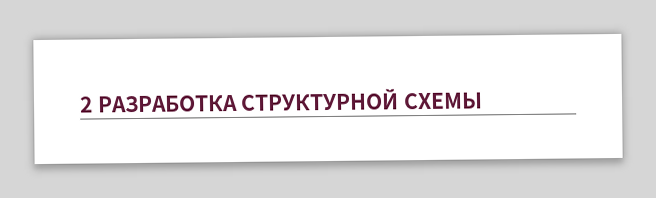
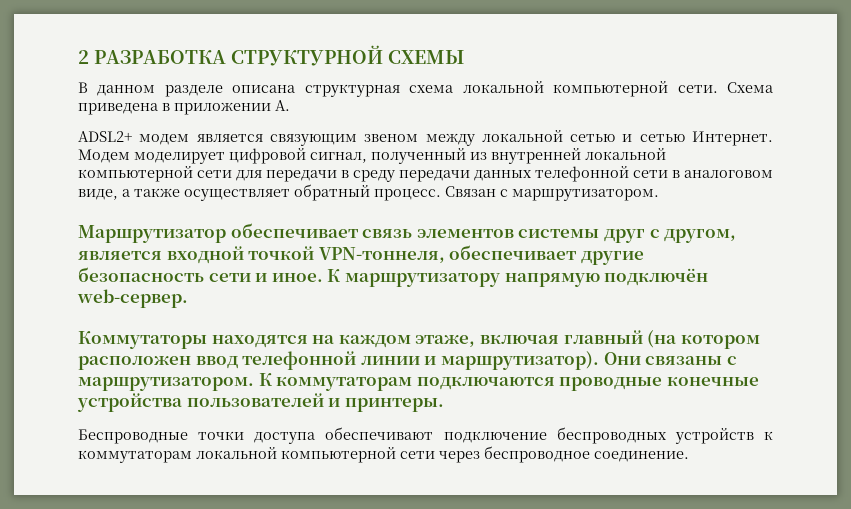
(484, 101) none -> [78,81,774,97] [78,100,290,115] [78,130,773,146] [78,148,666,164] [78,166,773,182] [78,184,659,201] [78,223,737,243] [78,245,644,265] [78,267,709,287] [77,289,188,308] [78,330,760,349] [78,351,737,370] [78,373,759,391] [77,393,444,412] [78,427,773,444] [78,446,689,463] // В данном разделе описана структурная схема локальной компьютерной сети. Схема приведена в приложении А. // ADSL2+ модем является связующим звеном между локальной сетью и сетью Интернет. Модем моделирует цифровой сигнал, полученный из внутренней локальной компьютерной сети для передачи в среду передачи данных телефонной сети в аналоговом виде, а также осуществляет обратный процесс. Связан с маршрутизатором. // Маршрутизатор обеспечивает связь элементов системы друг с другом, является входной точкой VPN-тоннеля, обеспечивает другие безопасность сети и иное. К маршрутизатору напрямую подключён web-сервер. // Коммутаторы находятся на каждом этаже, включая главный (на котором расположен ввод телефонной линии и маршрутизатор). Они связаны с маршрутизатором. К коммутаторам подключаются проводные конечные устройства пользователей и принтеры. // Беспроводные точки доступа обеспечивают подключение беспроводных устройств к коммутаторам локальной компьютерной сети через беспроводное соединение.

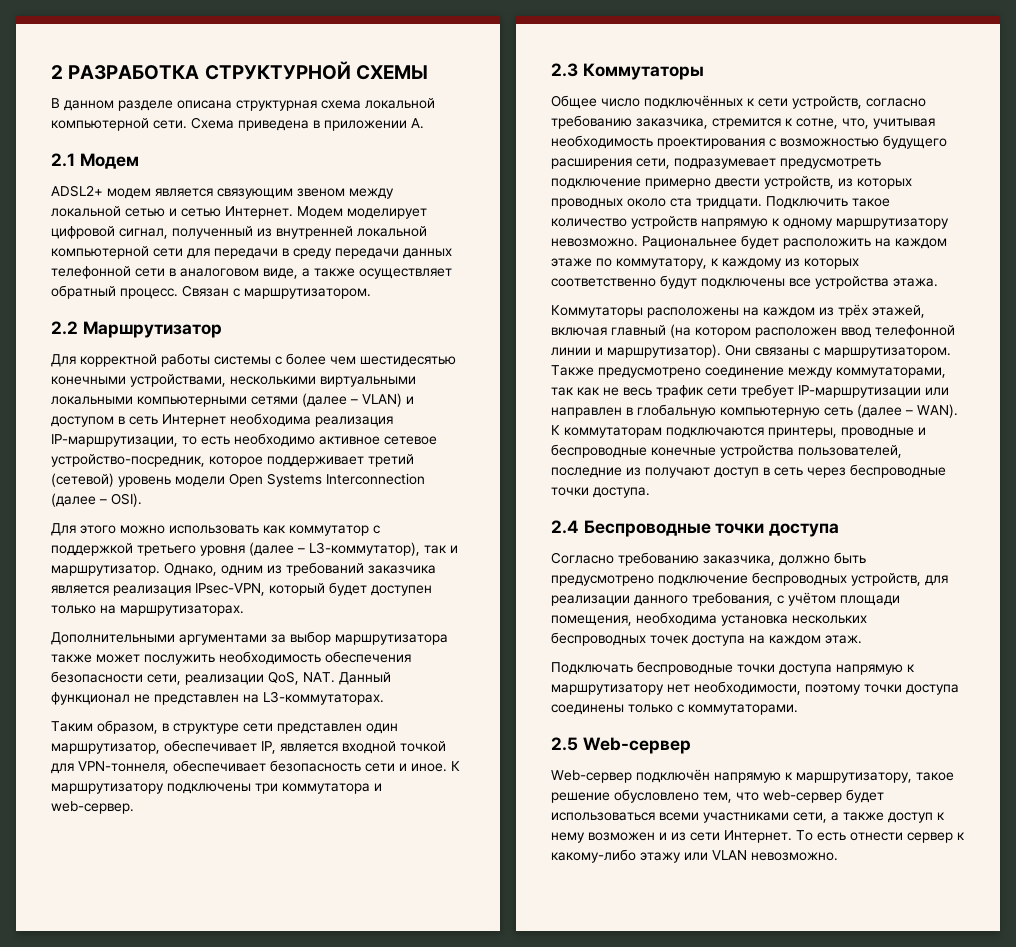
(290, 105) none -> [51,153,139,169] // 2.1 Модем
(659, 195) none -> [51,321,78,335] 2.2
[230,223,737,243] обеспечивает связь элементов системы друг с другом, -> [51,353,456,367] [51,374,416,387] [51,393,414,407] [51,413,393,427] [51,433,437,447] [51,454,414,467] [51,473,425,487] [51,493,142,507] [51,523,380,536] [51,542,458,556] [51,562,436,576] [51,582,432,596] [51,605,244,616] [51,631,448,645] [51,651,411,665] [51,671,391,685] [51,691,384,705] [51,720,398,734] [51,740,276,754] // Для корректной работы системы с более чем шестидесятью конечными устройствами, несколькими виртуальными локальными компьютерными сетями (далее – VLAN) и доступом в сеть Интернет необходима реализация IP-маршрутизации, то есть необходимо активное сетевое устройство-посредник, которое поддерживает третий (сетевой) уровень модели Open Systems Interconnection (далее – OSI). // Для этого можно использовать как коммутатор с поддержкой третьего уровня (далее – L3-коммутатор), так и маршрутизатор. Однако, одним из требований заказчика является реализация IPsec-VPN, который будет доступен только на маршрутизаторах. // Дополнительными аргументами за выбор маршрутизатора также может послужить необходимость обеспечения безопасности сети, реализации QoS, NAT. Данный функционал не представлен на L3-коммутаторах. // Таким образом, в структуре сети представлен один маршрутизатор, обеспечивает IP,
(315, 253) none -> [51,763,74,774] для
[580,251,644,265] другие -> (266, 766) none
[504,268,709,287] напрямую подключён -> [167,783,382,794] подключены три коммутатора и
[78,331,476,349] Коммутаторы находятся на каждом этаже, -> [551,63,704,80] [551,95,926,109] [551,115,935,129] [551,135,947,149] [551,158,881,169] [551,176,912,189] [551,196,890,209] [551,216,949,229] [551,235,947,249] [551,258,859,269] [551,275,938,289] [551,304,925,318] 2.3 Коммутаторы // Общее число подключённых к сети устройств, согласно требованию заказчика, стремится к сотне, что, учитывая необходимость проектирования с возможностью будущего расширения сети, подразумевает предусмотреть подключение примерно двести устройств, из которых проводных около ста тридцати. Подключить такое количество устройств напрямую к одному маршрутизатору невозможно. Рациональнее будет расположить на каждом этаже по коммутатору, к каждому из которых соответственно будут подключены все устройства этажа. // Коммутаторы расположены на каждом из трёх этажей,
[258,373,759,391] [77,393,444,412] [78,427,773,444] [78,446,689,463] К коммутаторам подключаются проводные конечные устройства пользователей и принтеры. // Беспроводные точки доступа обеспечивают подключение беспроводных устройств к коммутаторам локальной компьютерной сети через беспроводное соединение. -> [551,365,946,378] [551,384,949,398] [551,404,958,418] [551,425,926,438] [551,444,902,458] [551,464,946,478] [551,487,650,498] [551,520,840,537] [551,552,866,566] [551,572,948,586] [551,592,900,606] [551,612,867,626] [551,632,862,646] [551,661,915,675] [551,681,959,695] [551,704,798,715] [551,737,691,754] [551,769,954,783] [551,789,884,803] [551,812,945,823] [551,830,965,843] [551,849,838,863] Также предусмотрено соединение между коммутаторами, так как не весь трафик сети требует IP-маршрутизации или направлен в глобальную компьютерную сеть (далее – WAN). К коммутаторам подключаются принтеры, проводные и беспроводные конечные устройства пользователей, последние из получают доступ в сеть через беспроводные точки доступа. // 2.4 Беспроводные точки доступа // Согласно требованию заказчика, должно быть предусмотрено подключение беспроводных устройств, для реализации данного требования, с учётом площади помещения, необходима установка нескольких беспроводных точек доступа на каждом этаж. // Подключать беспроводные точки доступа напрямую к маршрутизатору нет необходимости, поэтому точки доступа соединены только с коммутаторами. // 2.5 Web-сервер // Web-сервер подключён напрямую к маршрутизатору, такое решение обусловлено тем, что web-сервер будет использоваться всеми участниками сети, а также доступ к нему возможен и из сети Интернет. То есть отнести сервер к какому-либо этажу или VLAN невозможно.

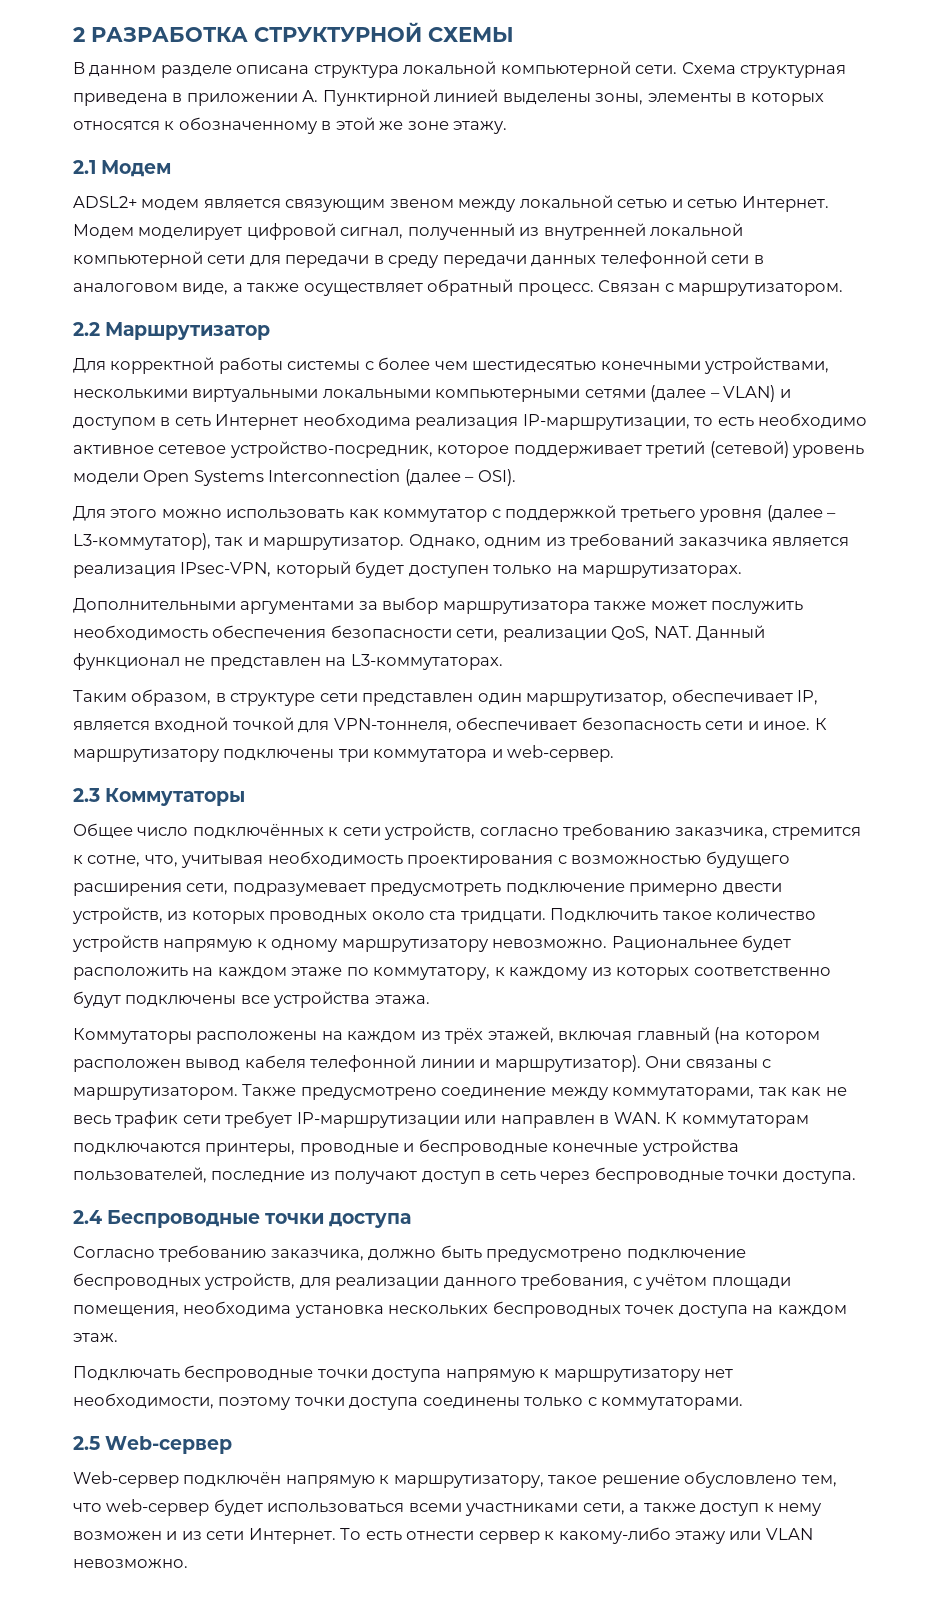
[236,100,361,111] структурная схема -> [313,65,399,78] структура
(234, 123) none -> [740,65,847,78] структурная
(424, 123) none -> [322,89,824,106] [73,117,508,134] Пунктирной линией выделены зоны, элементы в которых относятся к обозначенному в этой же зоне этажу.
[841,327,871,338] ввод -> [185,1055,306,1071] вывод кабеля
[637,404,958,418] глобальную компьютерную сеть (далее – WAN). -> [613,1112,661,1124] WAN.

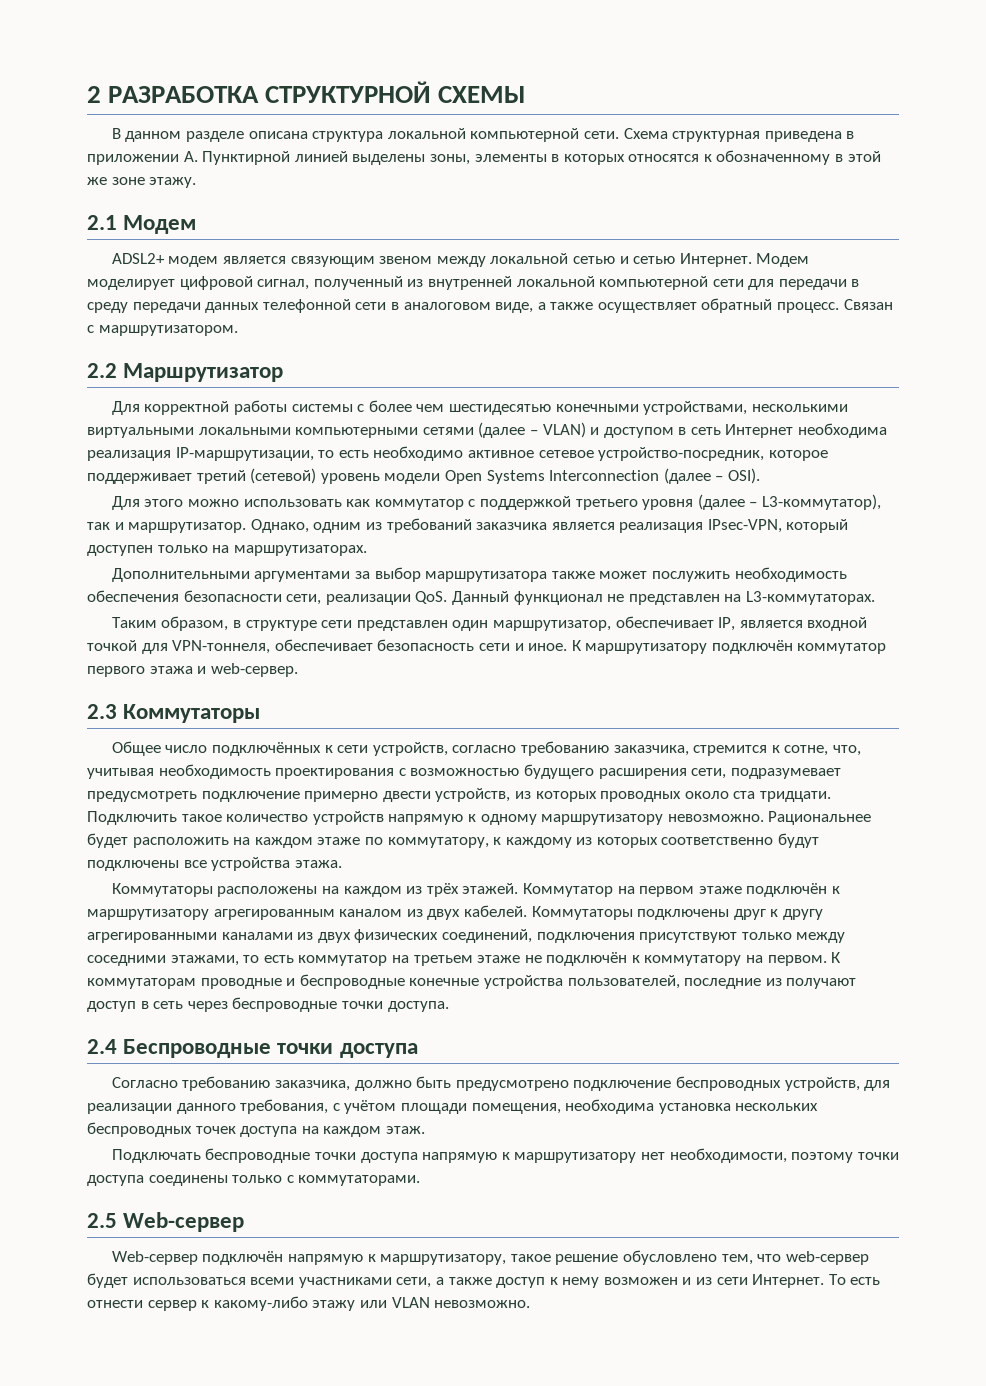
[355,561,405,578] будет -> (849, 526) none
[611,626,692,641] QoS, NAT. -> [415,591,448,604] QoS.
[223,749,488,762] подключены три коммутатора -> [711,640,887,654] [87,666,193,677] подключён коммутатор первого этажа
[487,1027,820,1044] [73,1055,772,1072] [73,1084,847,1100] [73,1111,809,1128] [73,1143,296,1156] этажей, включая главный (на котором расположен вывод кабеля телефонной линии и маршрутизатор). Они связаны с маршрутизатором. Также предусмотрено соединение между коммутаторами, так как не весь трафик сети требует IP-маршрутизации или направлен в WAN. К коммутаторам подключаются принтеры, -> [462,883,840,897] [87,905,823,920] [87,929,846,943] [87,952,842,966] [87,978,196,989] этажей. Коммутатор на первом этаже подключён к маршрутизатору агрегированным каналом из двух кабелей. Коммутаторы подключены друг к другу агрегированными каналами из двух физических соединений, подключения присутствуют только между соседними этажами, то есть коммутатор на третьем этаже не подключён к коммутатору на первом. К коммутаторам

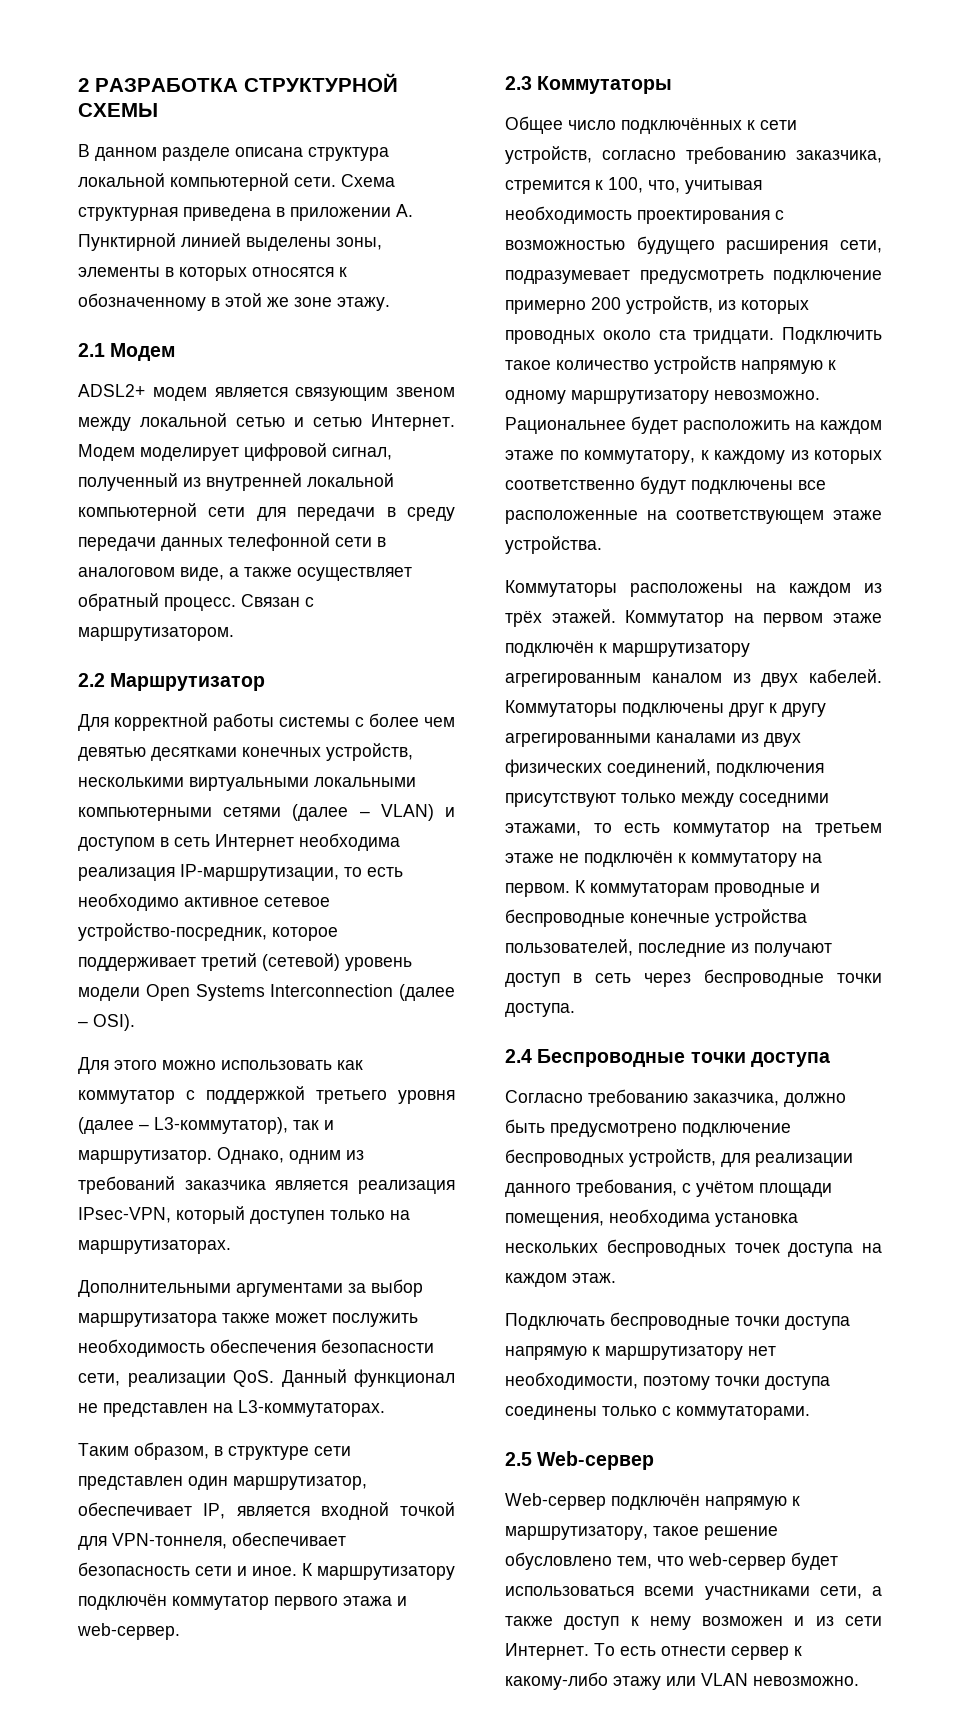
[448,401,748,415] шестидесятью конечными устройствами, -> [78,743,413,761] девятью десятками конечных устройств,
[784,745,829,756] сотне, -> [608,177,643,193] 100,
[382,791,431,802] двести -> [591,297,621,310] 200
[211,857,342,871] устройства этажа. -> [505,510,882,524] [505,536,602,554] расположенные на соответствующем этаже устройства.

